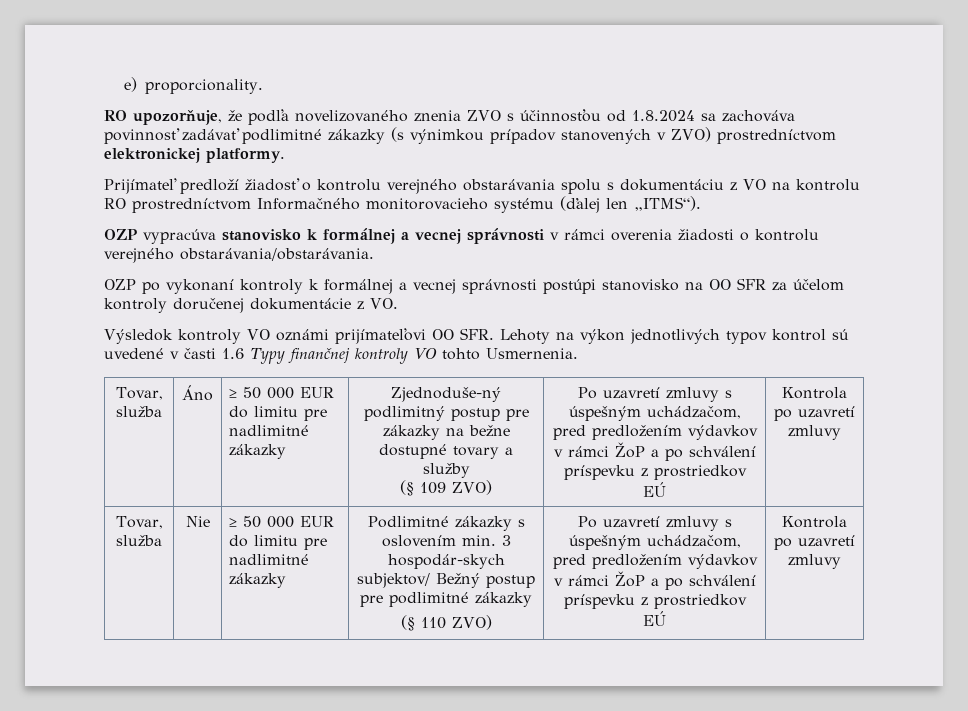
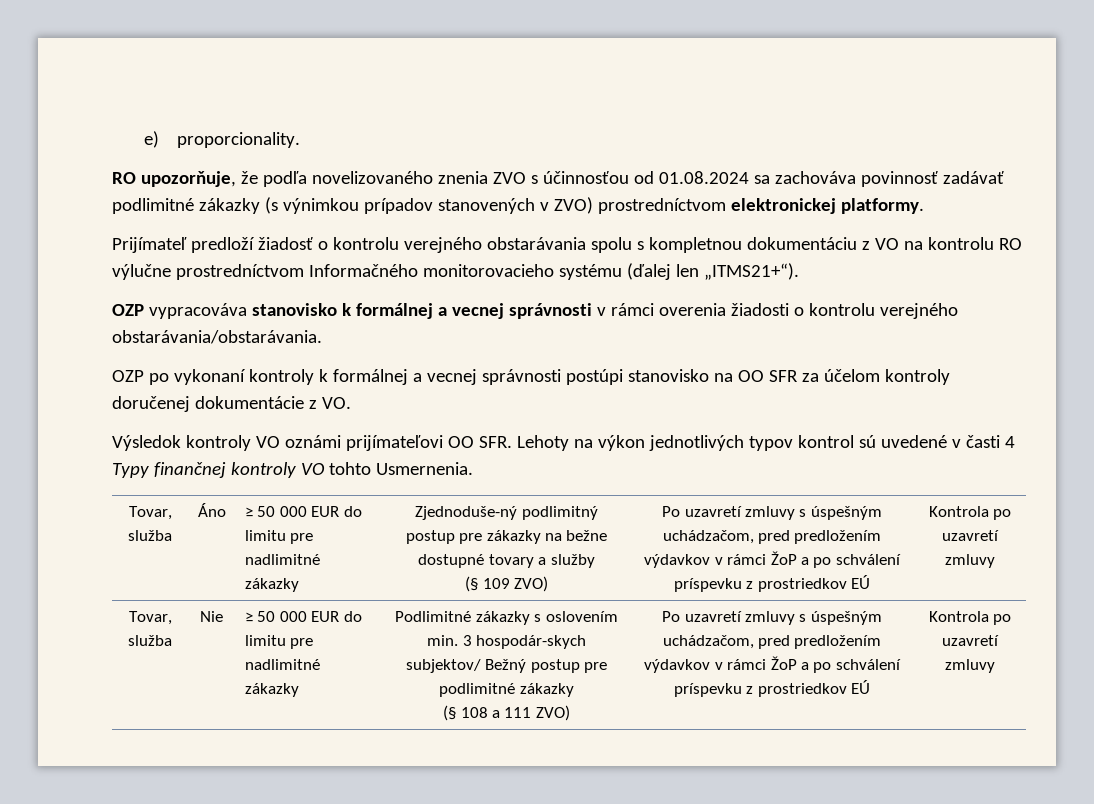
[631,110,695,122] 1.8.2024 -> [658,171,749,184] 01.08.2024
(614, 186) none -> [648,237,742,253] kompletnou
(126, 203) none -> [112,264,171,280] výlučne
[634,196,701,211] [104,229,216,244] „ITMS“). // OZP vypracúva -> [703,263,799,280] [112,303,247,319] „ITMS21+“). // OZP vypracováva
[222,348,244,359] 1.6 -> [1004,436,1015,448] 4
[420,617,446,629] 110 -> [460,707,532,718] 108 a 111

